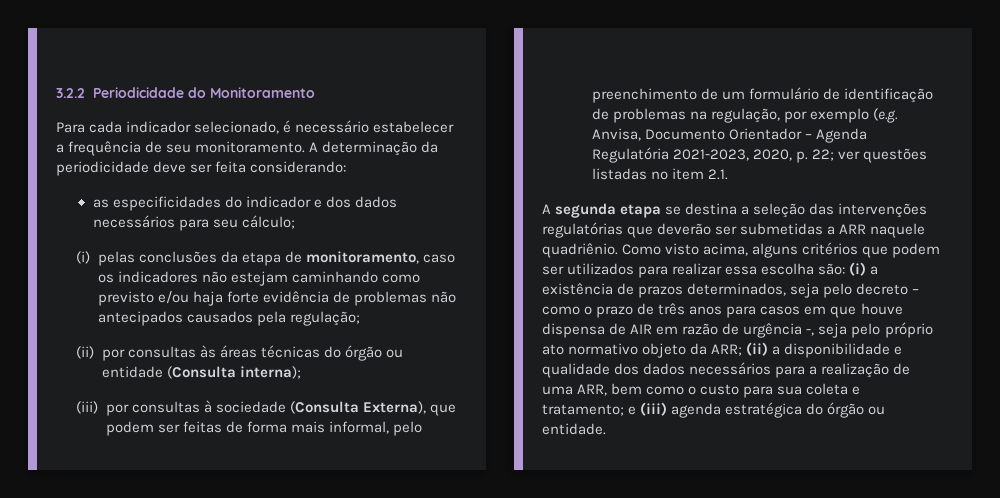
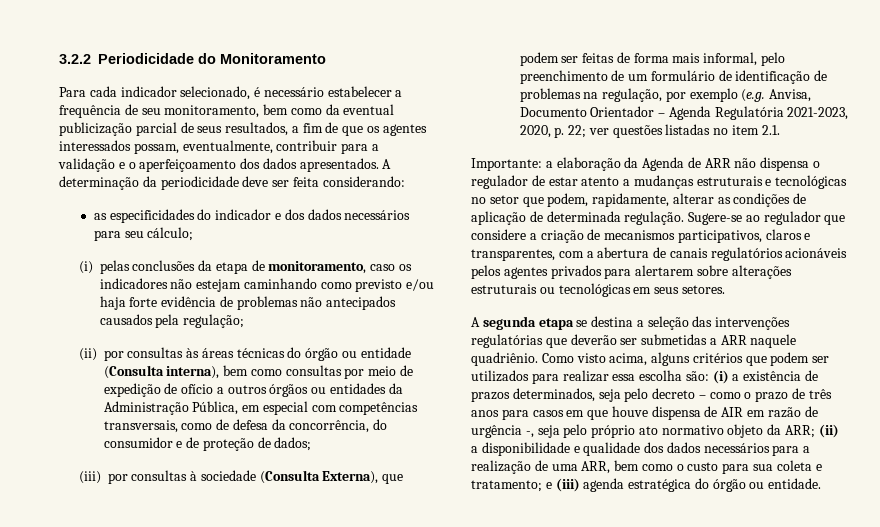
[195,141,306,153] monitoramento. -> [164,104,395,118] [59,122,427,136] [59,140,379,154] [58,158,379,172] monitoramento, bem como da eventual publicização parcial de seus resultados, a fim de que os agentes interessados possam, eventualmente, contribuir para a validação e o aperfeiçoamento dos dados apresentados.
[239,366,301,379] interna); -> [166,365,413,379] [103,383,403,397] [103,401,419,415] [103,419,388,433] [103,437,312,451] interna), bem como consultas por meio de expedição de ofício a outros órgãos ou entidades da Administração Pública, em especial com competências transversais, como de defesa da concorrência, do consumidor e de proteção de dados;
(728, 174) none -> [471,157,821,171] [471,175,848,189] [471,193,807,207] [471,211,846,225] [471,229,811,243] [471,247,848,261] [471,265,792,279] [471,283,725,297] // Importante: a elaboração da Agenda de ARR não dispensa o regulador de estar atento a mudanças estruturais e tecnológicas no setor que podem, rapidamente, alterar as condições de aplicação de determinada regulação. Sugere-se ao regulador que considere a criação de mecanismos participativos, claros e transparentes, com a abertura de canais regulatórios acionáveis pelos agentes privados para alertarem sobre alterações estruturais ou tecnológicas em seus setores.

